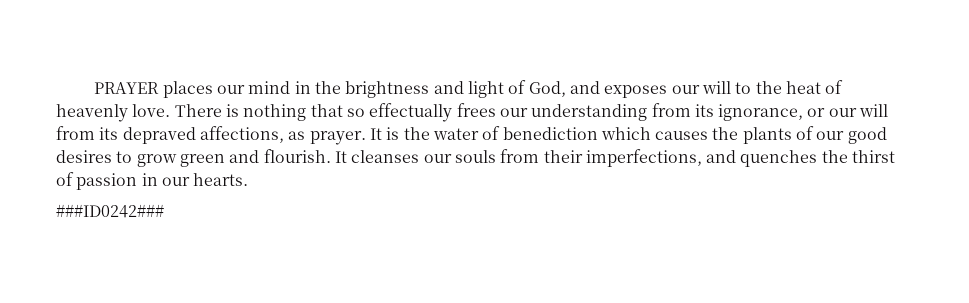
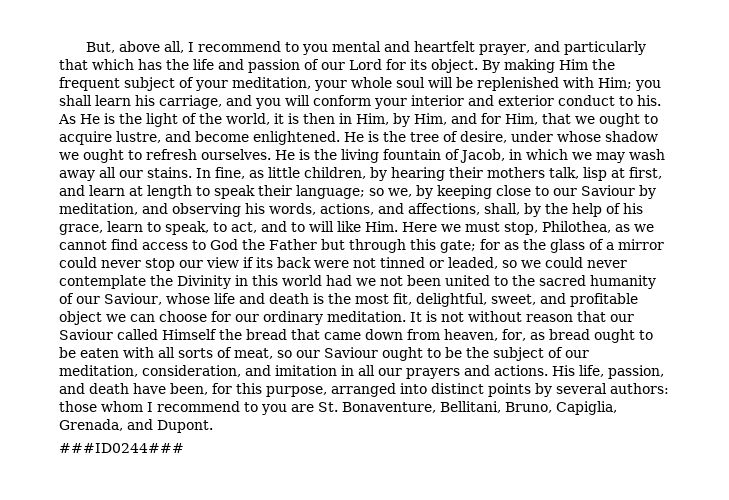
[94,80,844,98] [56,103,889,122] [56,126,887,145] [56,149,896,167] [56,172,249,190] [56,204,164,218] PRAYER places our mind in the brightness and light of God, and exposes our will to the heat of heavenly love. There is nothing that so effectually frees our understanding from its ignorance, or our will from its depraved affections, as prayer. It is the water of benediction which causes the plants of our good desires to grow green and flourish. It cleanses our souls from their imperfections, and quenches the thirst of passion in our hearts. // ###ID0242### -> [86,41,647,55] [59,59,615,73] [59,77,661,91] [59,95,661,109] [58,113,658,127] [59,131,658,145] [59,149,665,163] [59,167,662,181] [59,185,656,199] [59,203,643,217] [59,221,654,235] [59,239,664,253] [59,257,627,271] [59,275,656,289] [59,293,638,307] [59,311,634,325] [59,329,653,343] [59,347,589,361] [59,365,664,379] [59,383,669,397] [59,401,617,415] [59,419,213,433] [59,443,184,453] But, above all, I recommend to you mental and heartfelt prayer, and particularly that which has the life and passion of our Lord for its object. By making Him the frequent subject of your meditation, your whole soul will be replenished with Him; you shall learn his carriage, and you will conform your interior and exterior conduct to his. As He is the light of the world, it is then in Him, by Him, and for Him, that we ought to acquire lustre, and become enlightened. He is the tree of desire, under whose shadow we ought to refresh ourselves. He is the living fountain of Jacob, in which we may wash away all our stains. In fine, as little children, by hearing their mothers talk, lisp at first, and learn at length to speak their language; so we, by keeping close to our Saviour by meditation, and observing his words, actions, and affections, shall, by the help of his grace, learn to speak, to act, and to will like Him. Here we must stop, Philothea, as we cannot find access to God the Father but through this gate; for as the glass of a mirror could never stop our view if its back were not tinned or leaded, so we could never contemplate the Divinity in this world had we not been united to the sacred humanity of our Saviour, whose life and death is the most fit, delightful, sweet, and profitable object we can choose for our ordinary meditation. It is not without reason that our Saviour called Himself the bread that came down from heaven, for, as bread ought to be eaten with all sorts of meat, so our Saviour ought to be the subject of our meditation, consideration, and imitation in all our prayers and actions. His life, passion, and death have been, for this purpose, arranged into distinct points by several authors: those whom I recommend to you are St. Bonaventure, Bellitani, Bruno, Capiglia, Grenada, and Dupont. // ###ID0244###

